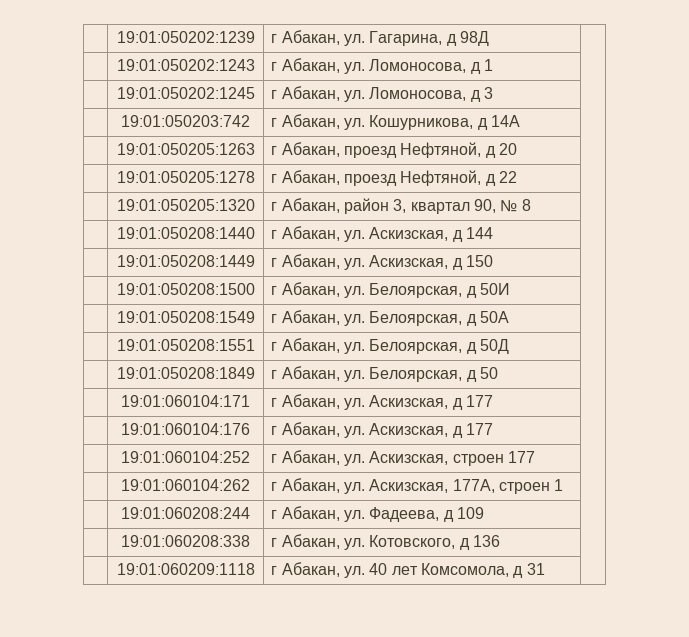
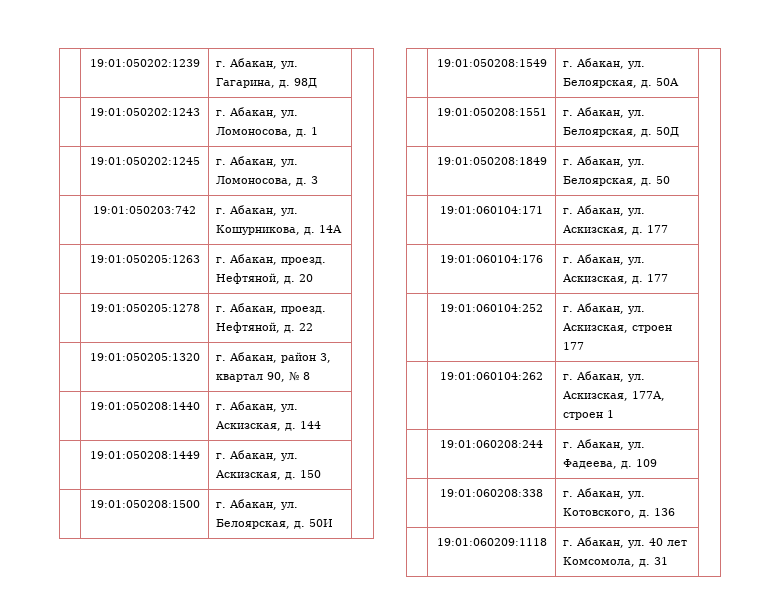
[271,34,278,43] г -> [216,61,227,67] г.
[446,34,457,46] д -> [279,80,291,88] д.
[271,58,481,74] г Абакан, ул. Ломоносова, д -> [216,107,299,118] [216,127,308,137] г. Абакан, ул. Ломоносова, д.
[271,86,481,102] г Абакан, ул. Ломоносова, д -> [216,156,299,167] [216,176,308,186] г. Абакан, ул. Ломоносова, д.
[271,118,278,127] г -> [216,208,227,214] г.
[477,118,488,130] д -> [304,227,316,235] д.
[271,142,518,158] [116,171,255,183] [271,170,496,186] г Абакан, проезд Нефтяной, д 20 | // | 19:01:050205:1278 | г Абакан, проезд Нефтяной, д -> [216,254,327,265] [216,273,314,284] [89,304,200,312] [216,303,327,314] [216,322,296,333] г. Абакан, проезд. Нефтяной, д. 20 | // | 19:01:050205:1278 | г. Абакан, проезд. Нефтяной, д.
[271,202,278,211] г -> [216,355,227,361] г.
[271,226,463,242] г Абакан, ул. Аскизская, д -> [216,401,299,412] [216,421,297,431] г. Абакан, ул. Аскизская, д.
[271,254,463,270] г Абакан, ул. Аскизская, д -> [216,450,299,461] [216,470,297,480] г. Абакан, ул. Аскизская, д.
[271,282,477,298] г Абакан, ул. Белоярская, д -> [216,499,299,510] [216,519,306,529] г. Абакан, ул. Белоярская, д.
[271,310,477,326] г Абакан, ул. Белоярская, д -> [563,58,646,69] [563,78,653,88] г. Абакан, ул. Белоярская, д.
[271,338,477,354] г Абакан, ул. Белоярская, д -> [563,107,646,118] [563,127,653,137] г. Абакан, ул. Белоярская, д.
[271,366,477,382] г Абакан, ул. Белоярская, д -> [563,156,646,167] [563,176,653,186] г. Абакан, ул. Белоярская, д.
[271,394,463,410] г Абакан, ул. Аскизская, д -> [563,205,646,216] [563,225,644,235] г. Абакан, ул. Аскизская, д.
[271,422,463,438] г Абакан, ул. Аскизская, д -> [563,254,646,265] [563,274,644,284] г. Абакан, ул. Аскизская, д.
[271,454,278,463] г -> [563,306,574,312] г.
[271,482,278,491] г -> [563,374,574,380] г.
[271,510,278,519] г -> [563,442,574,448] г.
[443,510,454,522] д -> [621,461,633,469] д.
[271,538,278,547] г -> [563,491,574,497] г.
[459,538,470,550] д -> [639,510,651,518] д.
[271,566,278,575] г -> [563,540,574,546] г.
[513,566,524,578] д -> [639,559,651,567] д.

